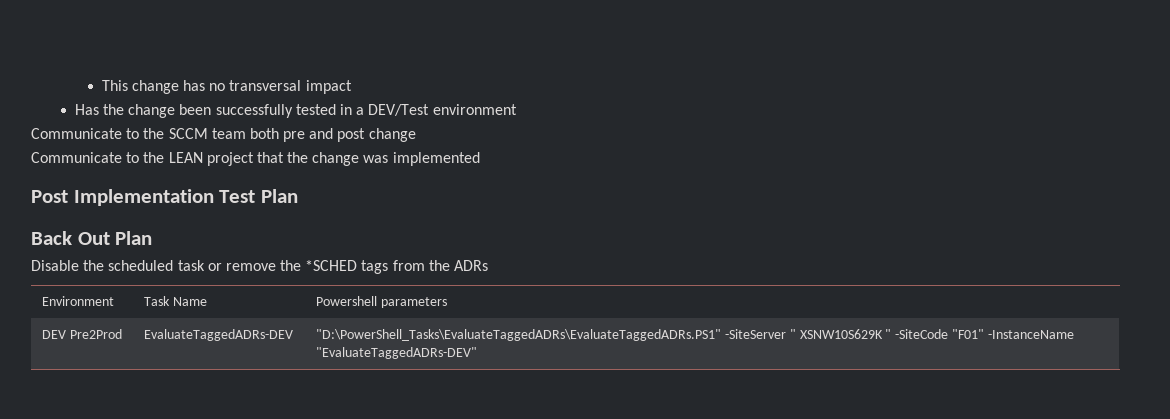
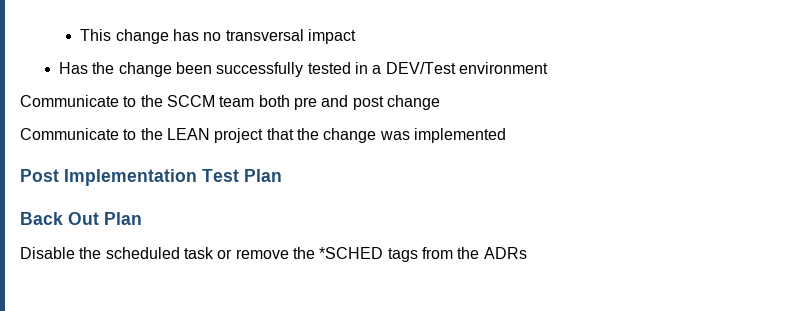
[42,296,115,306] [144,296,207,306] [316,296,447,308] [42,329,122,339] [144,329,294,341] [316,329,1074,341] [316,347,478,359] // Environment | Task Name | Powershell parameters // DEV Pre2Prod | EvaluateTaggedADRs-DEV | "D:\PowerShell_Tasks\EvaluateTaggedADRs\EvaluateTaggedADRs.PS1" -SiteServer " XSNW10S629K " -SiteCode "F01" -InstanceName "EvaluateTaggedADRs-DEV" -> (527, 253) none

